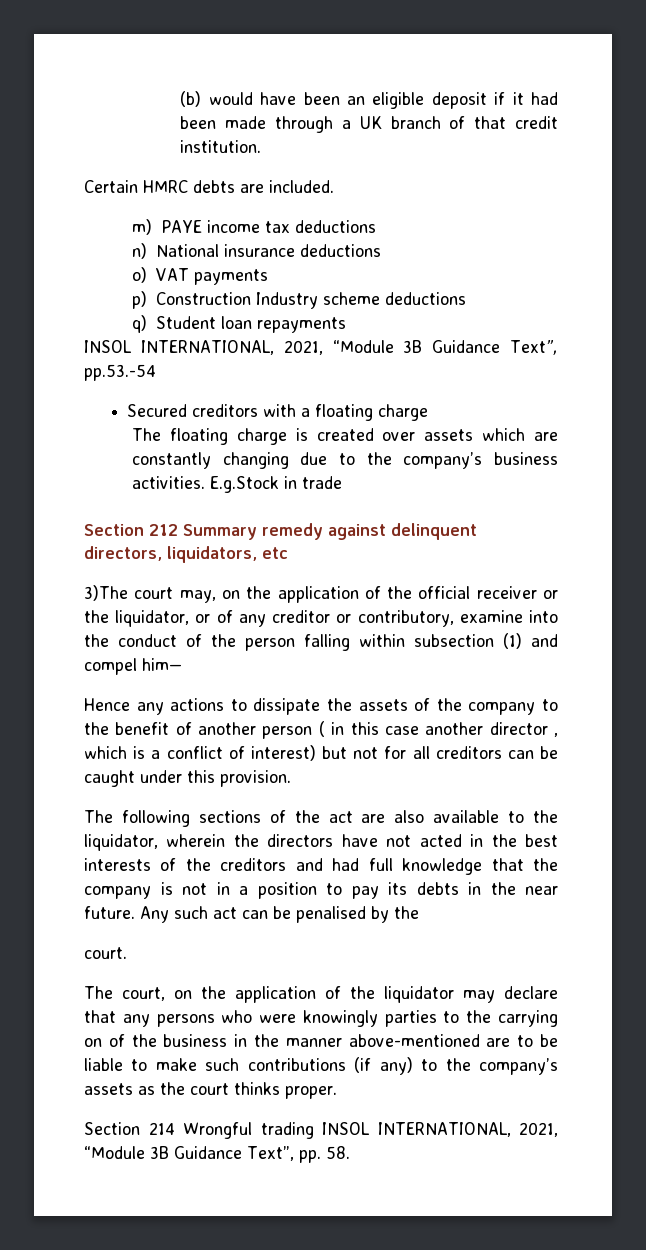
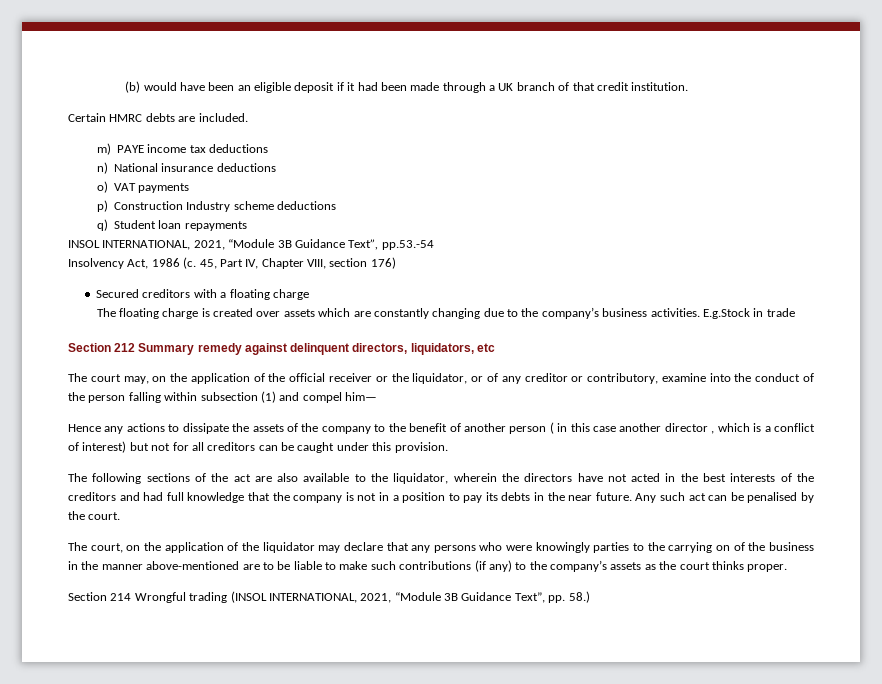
(156, 372) none -> [68,257,396,269] // Insolvency Act, 1986 (c. 45, Part IV, Chapter VIII, section 176)
[84,585,128,601] 3)The -> [68,373,87,382] The
(419, 912) // -> (85, 515) none
[322,1122,370,1135] INSOL -> [230,591,267,603] (INSOL
[325,1146,350,1159] 58. -> [568,591,590,603] 58.)

